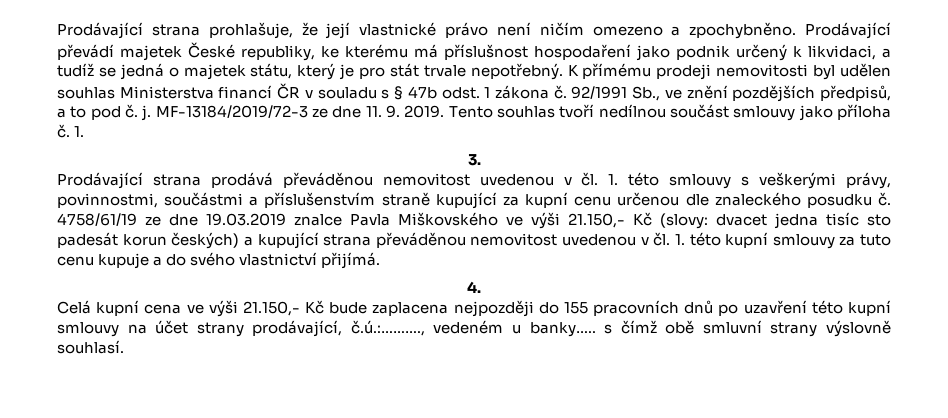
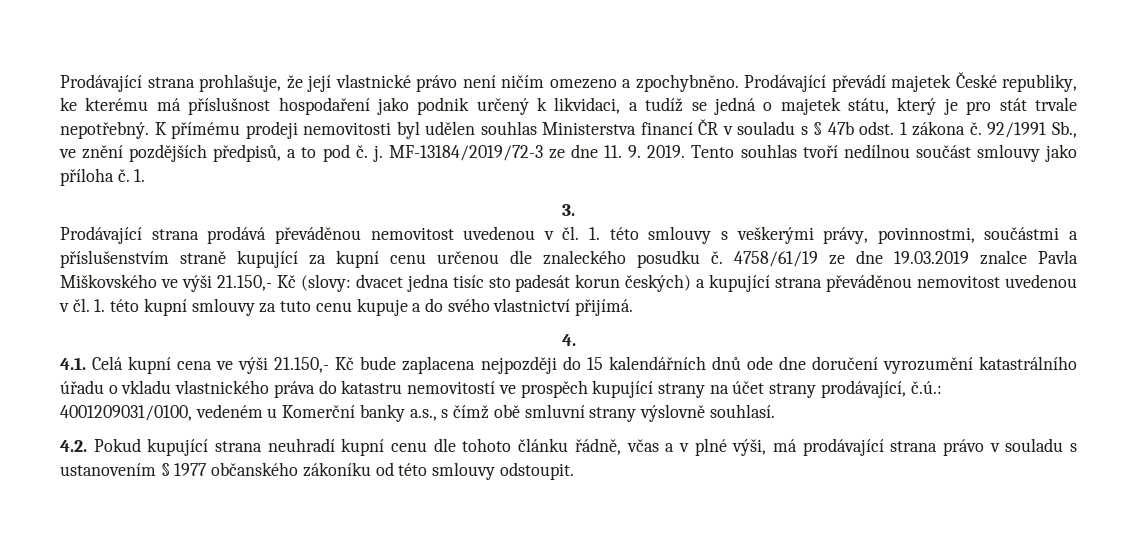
(481, 287) none -> [60,357,86,370] 4.1.
[563,300,891,316] [57,320,596,337] 155 pracovních dnů po uzavření této kupní smlouvy na účet strany prodávající, č.ú.:………., vedeném u banky….. -> [586,356,1078,374] [60,380,942,398] [60,404,437,422] 15 kalendářních dnů ode dne doručení vyrozumění katastrálního úřadu o vkladu vlastnického práva do katastru nemovitostí ve prospěch kupující strany na účet strany prodávající, č.ú.: 4001209031/0100, vedeném u Komerční banky a.s.,
(124, 347) none -> [60,438,1077,456] [60,462,574,480] // 4.2. Pokud kupující strana neuhradí kupní cenu dle tohoto článku řádně, včas a v plné výši, má prodávající strana právo v souladu s ustanovením § 1977 občanského zákoníku od této smlouvy odstoupit.

